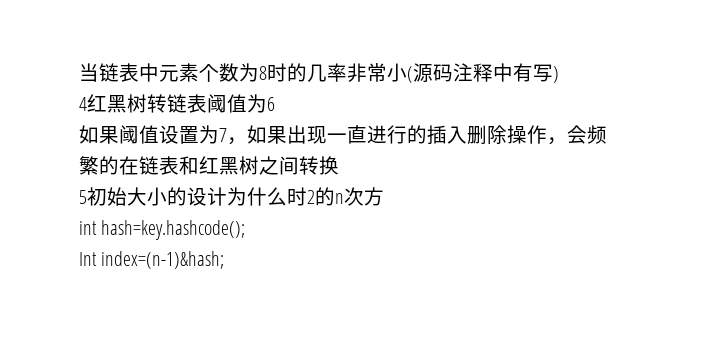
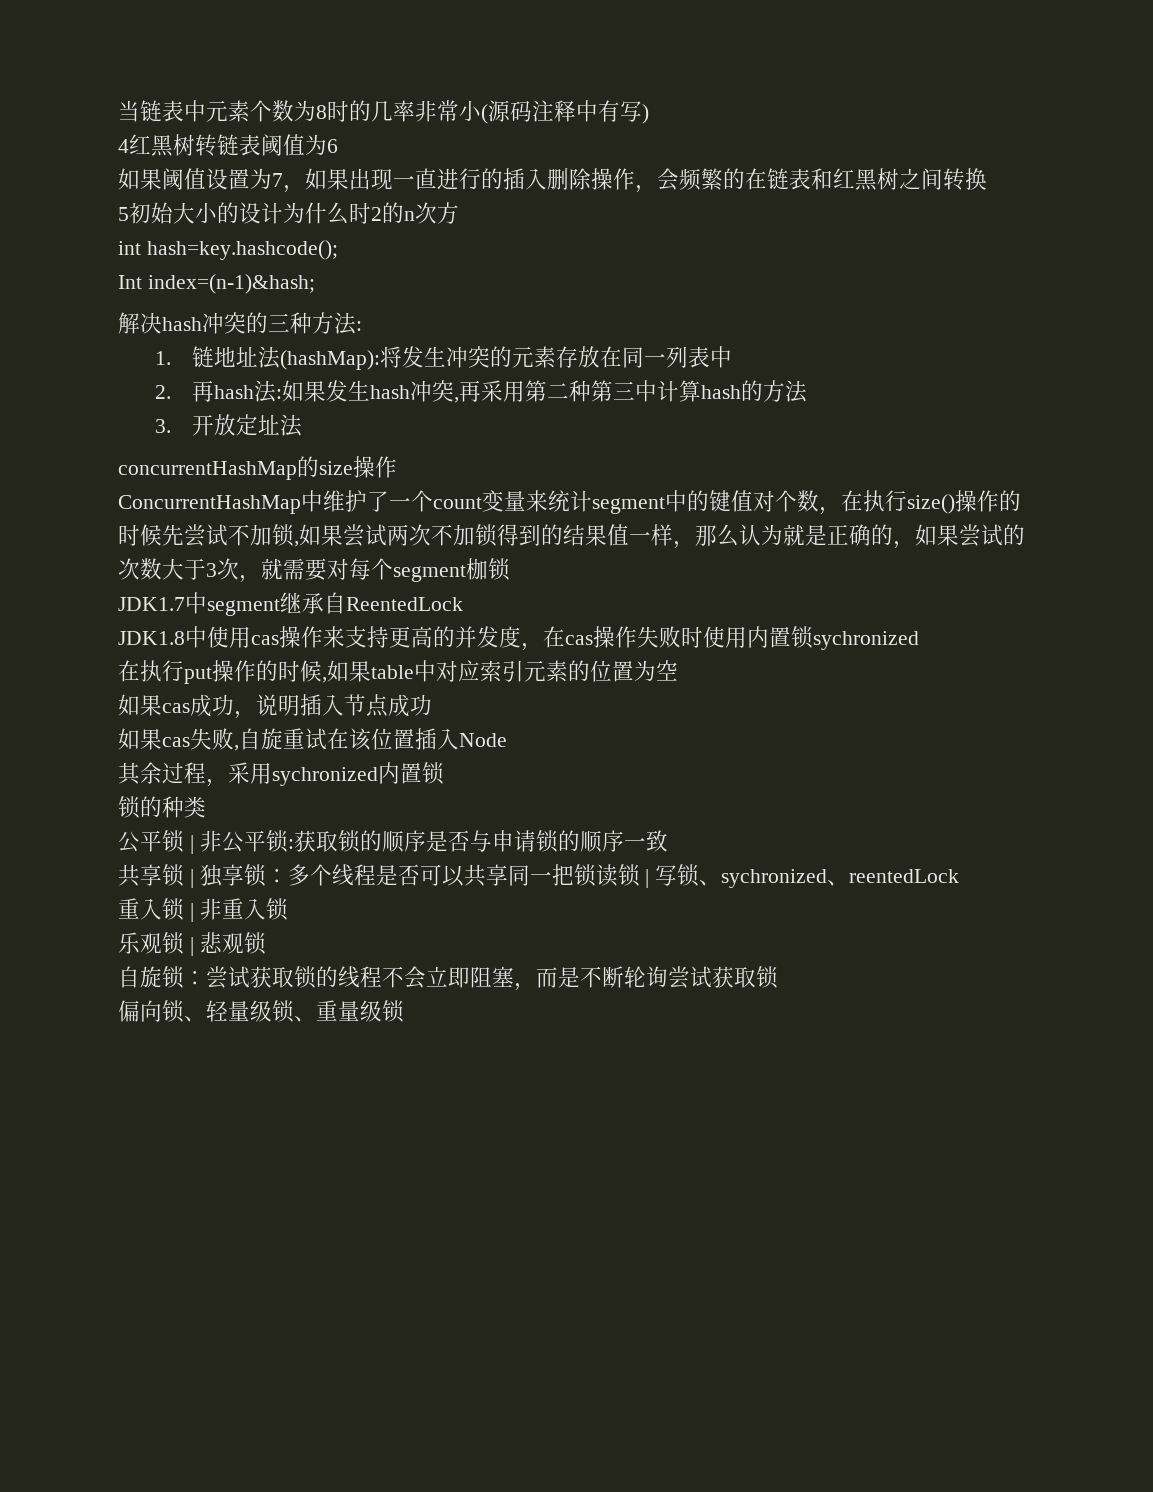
(225, 260) none -> [118,312,362,335] [155,346,733,370] [155,380,808,403] [155,414,303,437] [118,456,397,480] [118,490,1021,515] [118,524,1025,549] [118,558,510,583] [118,592,463,616] [118,626,919,651] [118,660,678,684] [118,694,432,719] [118,728,507,751] [118,762,444,787] [118,796,206,819] [118,830,668,854] [118,864,960,888] [118,898,288,922] [118,932,266,956] [118,966,778,991] [118,1000,404,1023] // 解决hash冲突的三种方法: // 1.链地址法(hashMap):将发生冲突的元素存放在同一列表中 // 2.再hash法:如果发生hash冲突,再采用第二种第三中计算hash的方法 // 3.开放定址法 // concurrentHashMap的size操作 // ConcurrentHashMap中维护了一个count变量来统计segment中的键值对个数，在执行size()操作的时候先尝试不加锁,如果尝试两次不加锁得到的结果值一样，那么认为就是正确的，如果尝试的次数大于3次，就需要对每个segment枷锁 // JDK1.7中segment继承自ReentedLock // JDK1.8中使用cas操作来支持更高的并发度，在cas操作失败时使用内置锁sychronized // 在执行put操作的时候,如果table中对应索引元素的位置为空 // 如果cas成功，说明插入节点成功 // 如果cas失败,自旋重试在该位置插入Node // 其余过程，采用sychronized内置锁 // 锁的种类 // 公平锁 | 非公平锁:获取锁的顺序是否与申请锁的顺序一致 // 共享锁 | 独享锁：多个线程是否可以共享同一把锁读锁 | 写锁、sychronized、reentedLock // 重入锁 | 非重入锁 // 乐观锁 | 悲观锁 // 自旋锁：尝试获取锁的线程不会立即阻塞，而是不断轮询尝试获取锁 // 偏向锁、轻量级锁、重量级锁

